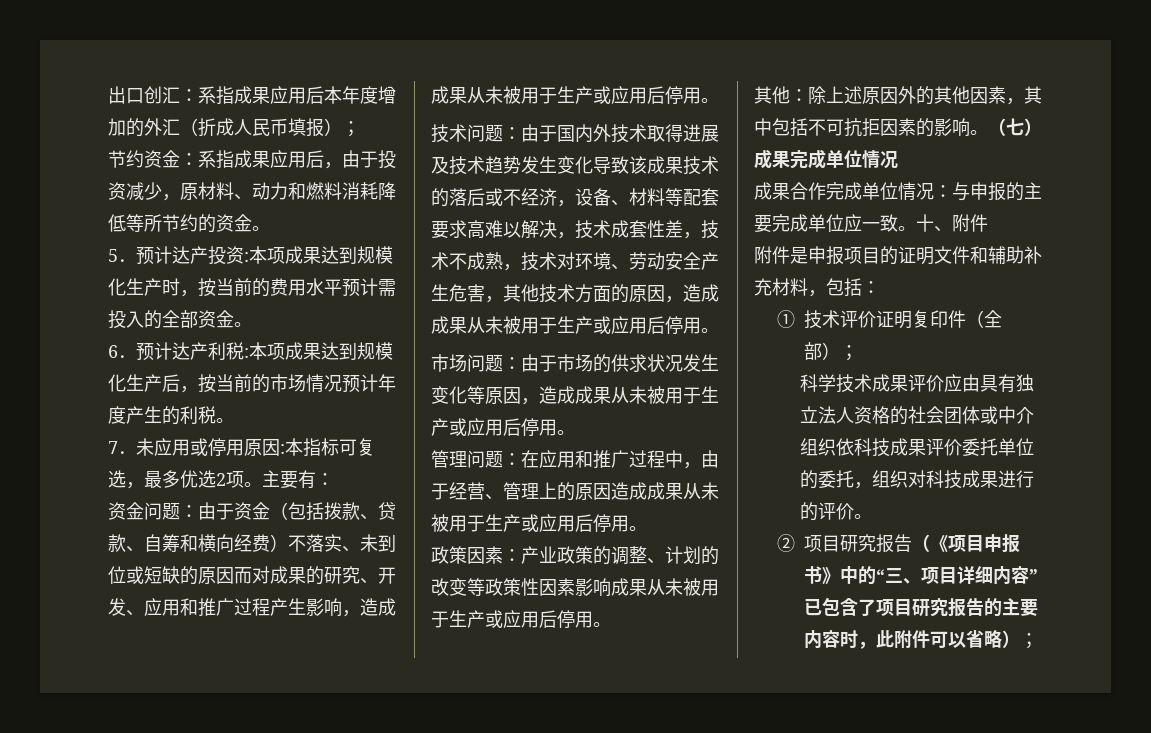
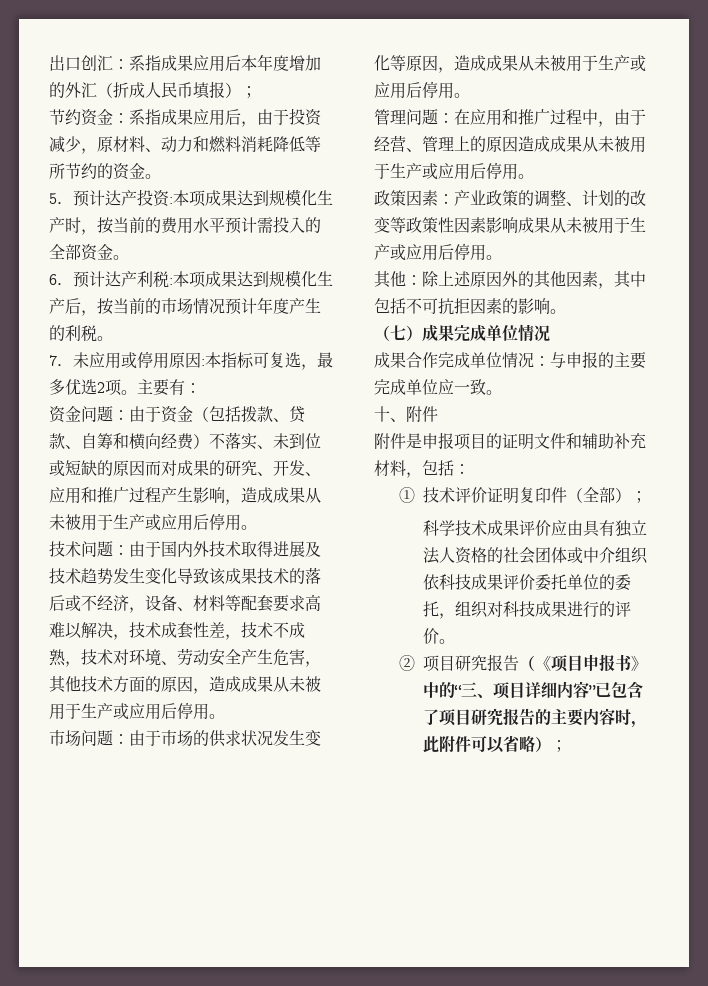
(988, 132) none -> (566, 311) //
(916, 228) none -> (502, 392) //

